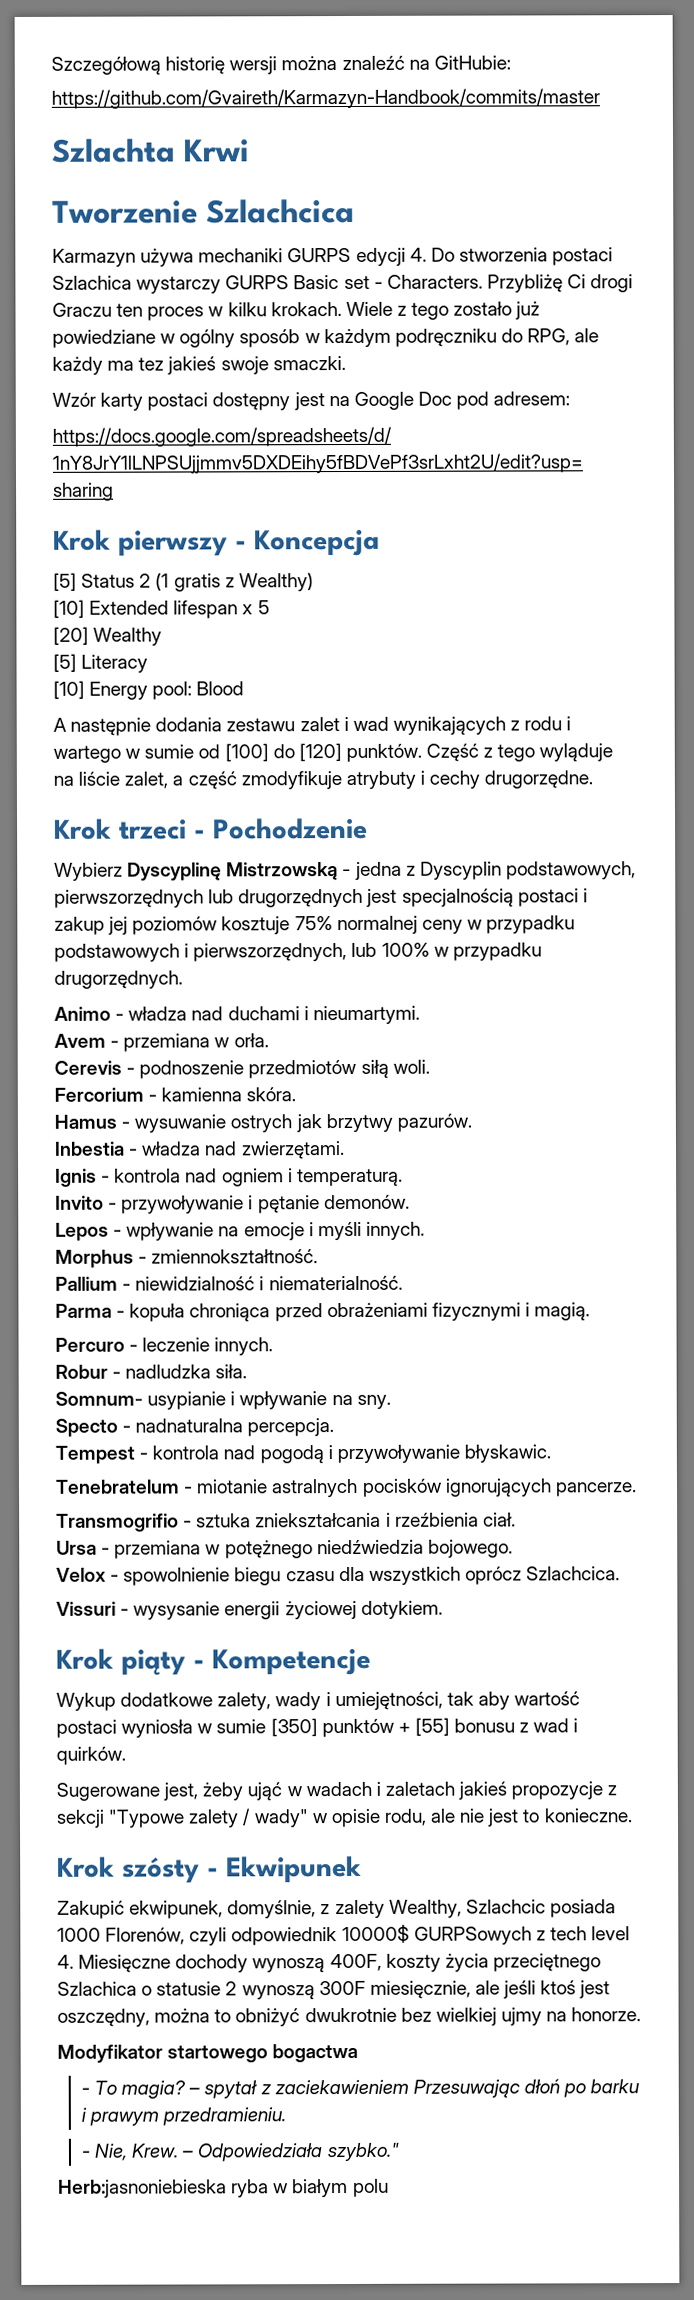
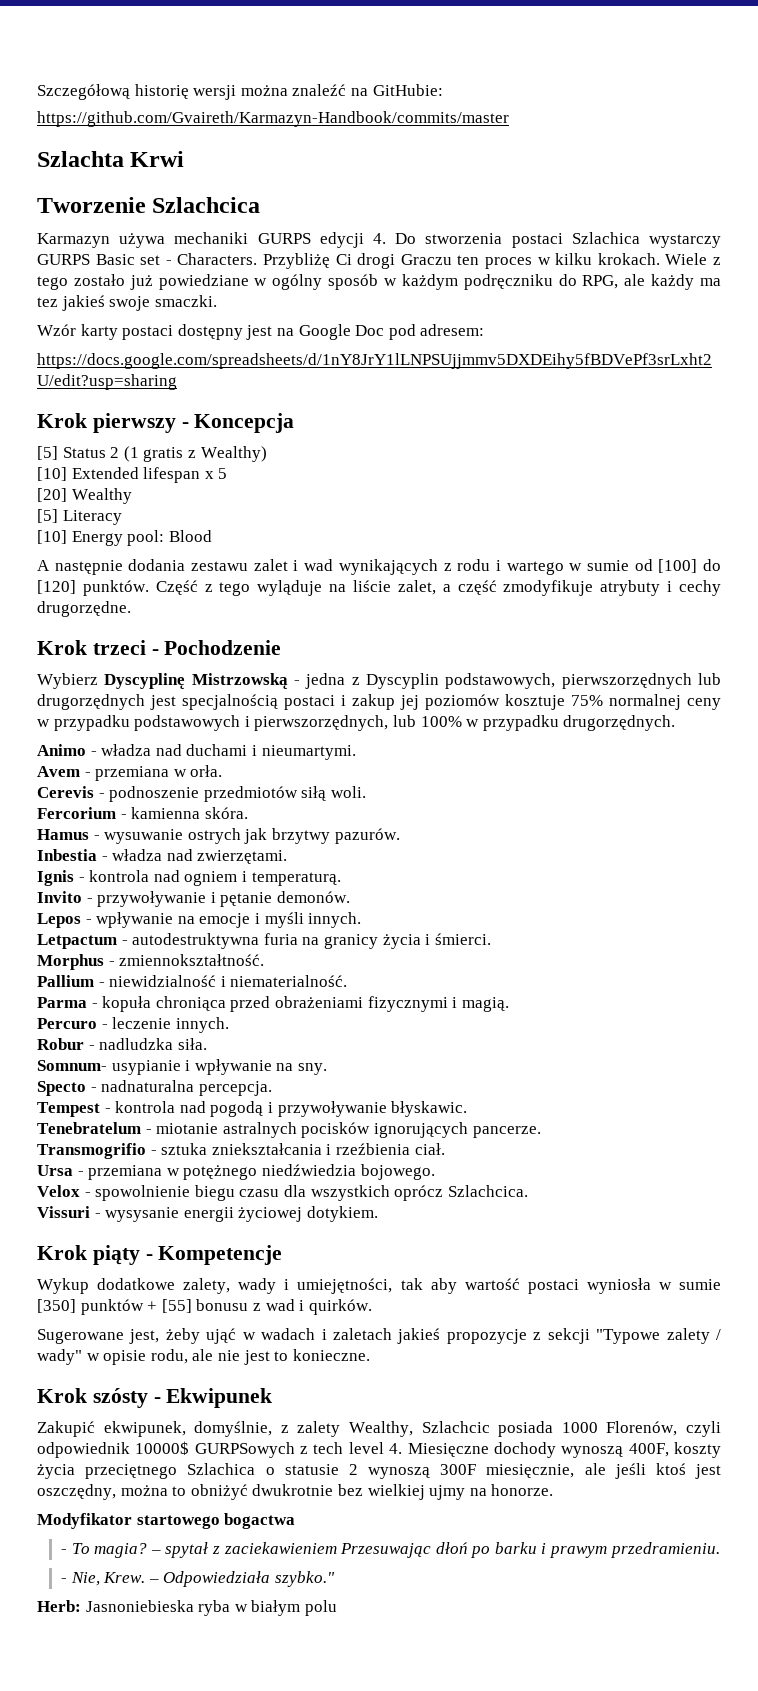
(425, 1230) none -> [37,933,491,949] // Letpactum - autodestruktywna furia na granicy życia i śmierci.
[58,2179,227,2198] Herb:jasnoniebieska -> [37,1600,194,1612] Herb: Jasnoniebieska

